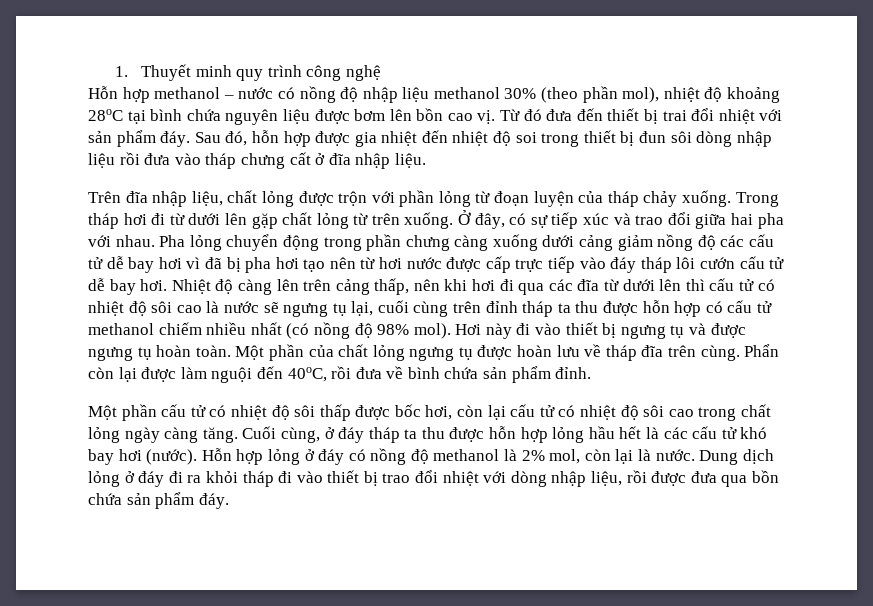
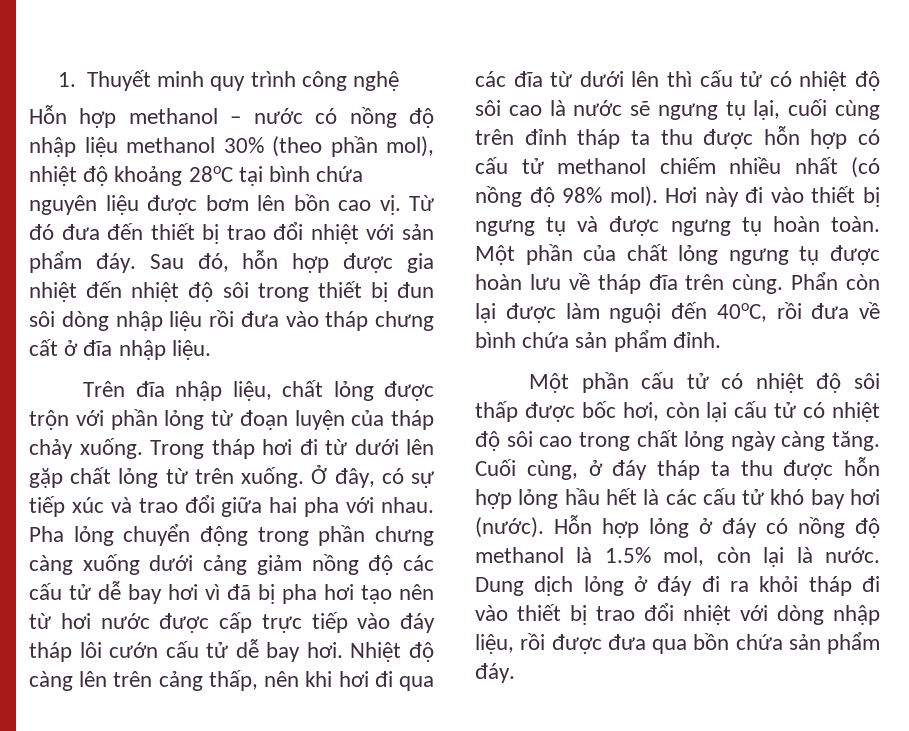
[662,110,687,121] trai -> [226,225,266,240] trao
[515,132,537,143] soi -> [222,282,249,298] sôi
[521,450,545,461] 2% -> [604,547,651,563] 1.5%

